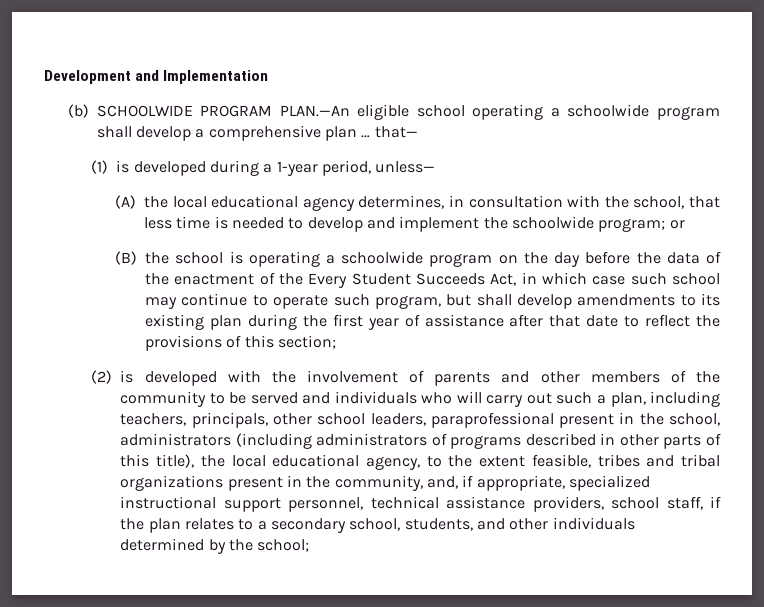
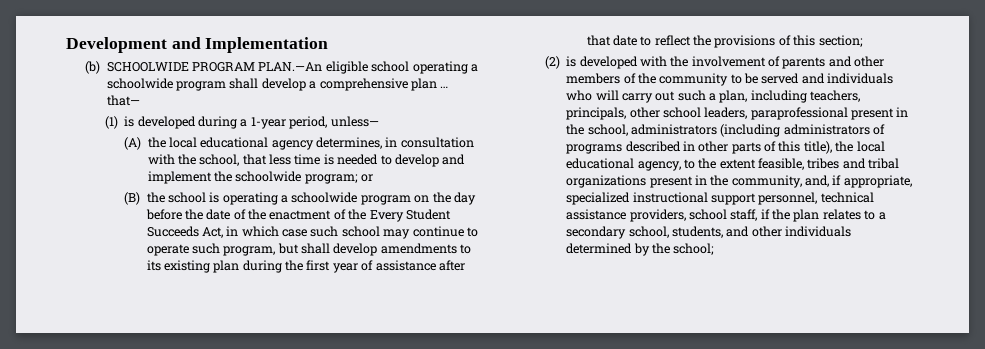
[666,252,700,264] data -> [206,209,231,220] date

